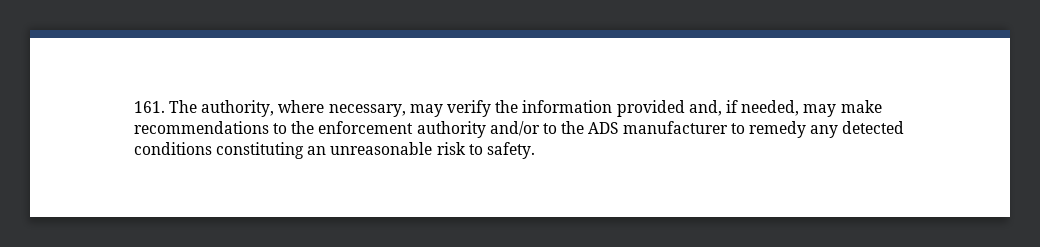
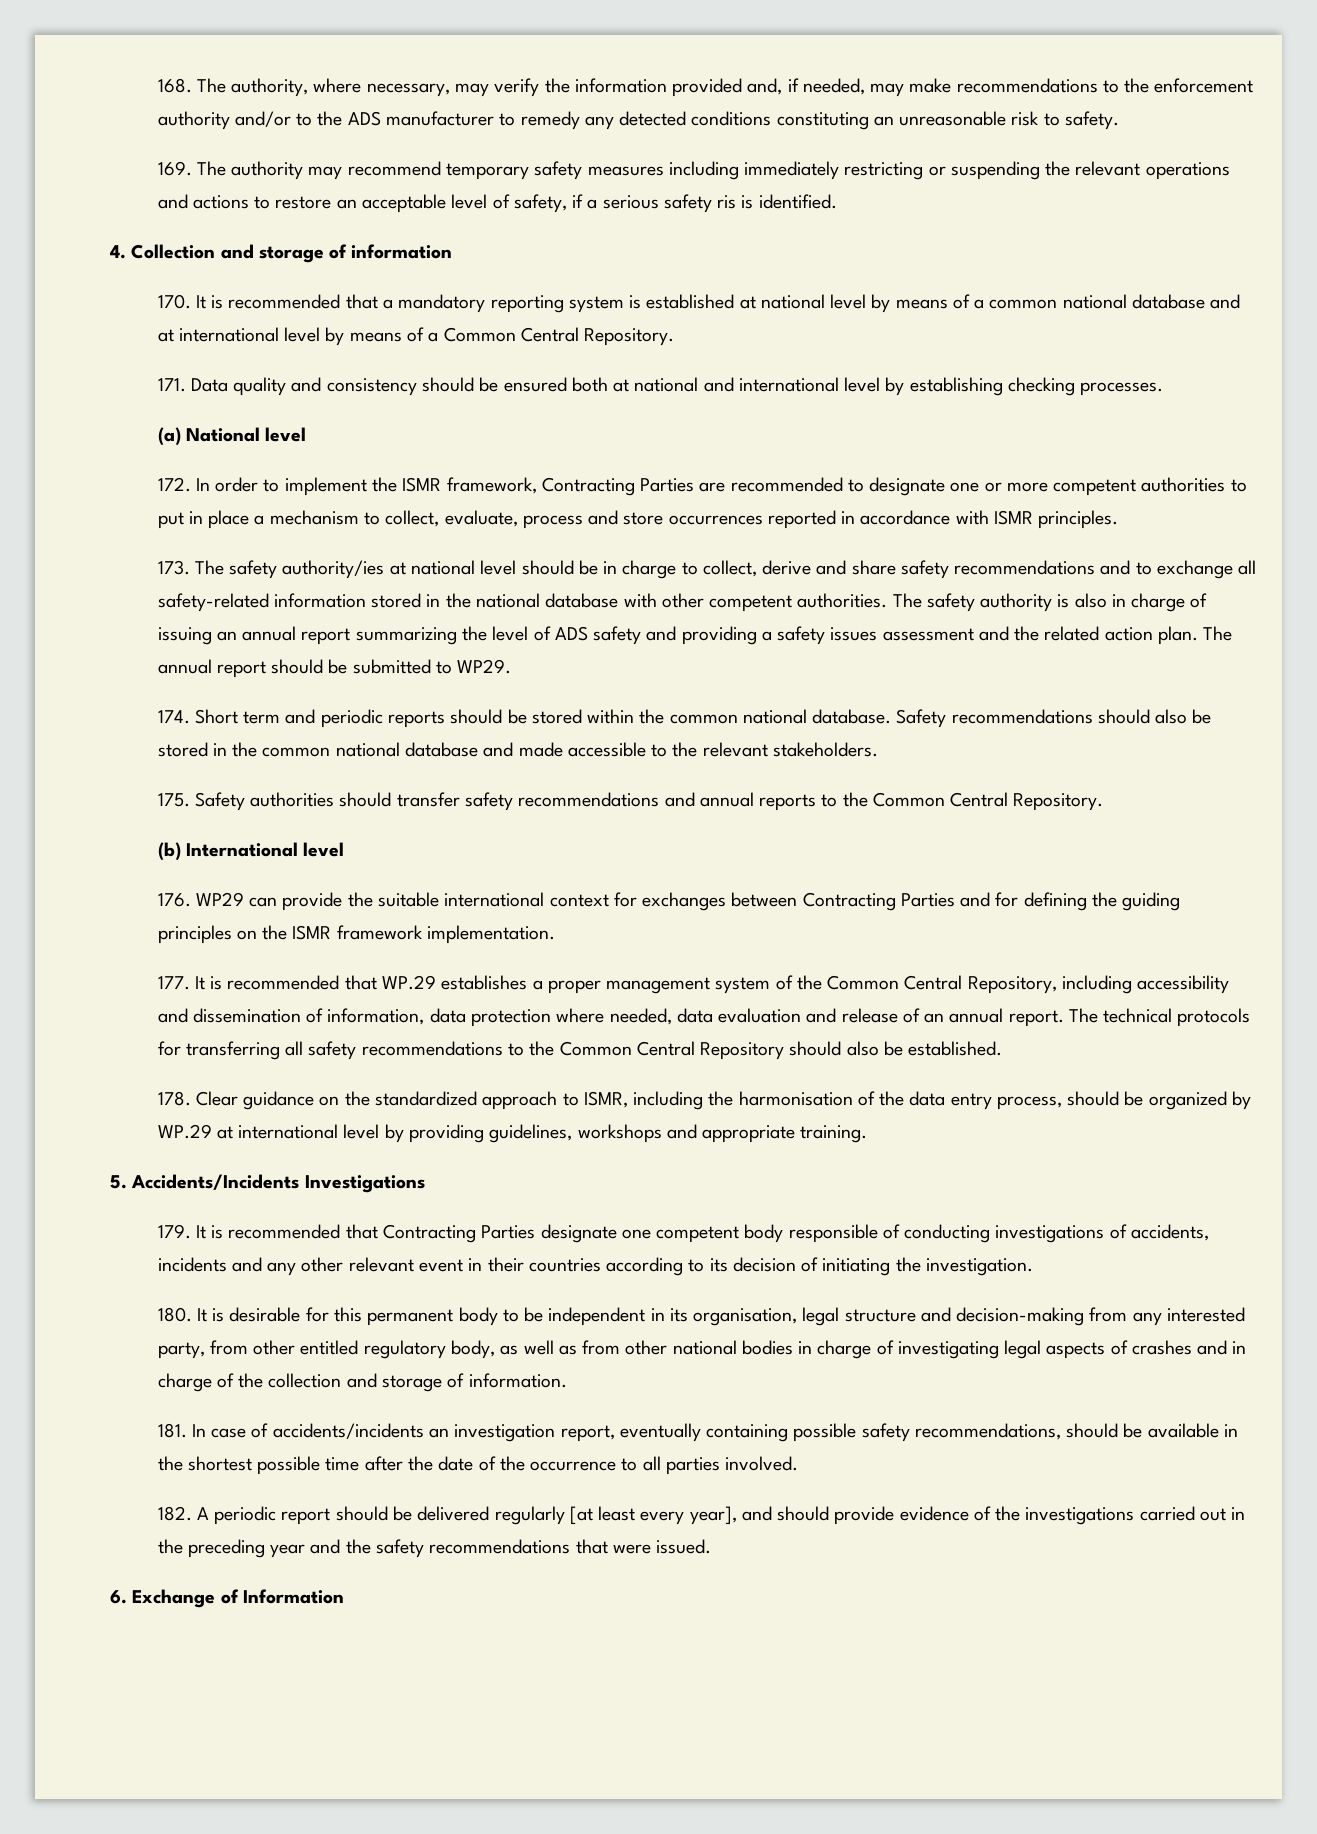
[133,101,165,113] 161. -> [157,78,192,93] 168.
(536, 150) none -> [157,161,1230,180] [157,194,837,213] [110,244,453,263] [157,294,1241,313] [157,327,675,346] [157,377,1164,396] [157,427,307,446] [157,477,1247,496] [157,510,1119,529] [157,560,1257,579] [157,593,1208,612] [157,626,1233,645] [157,659,512,678] [157,709,1212,728] [157,742,878,757] [157,792,1104,811] [157,842,345,861] [157,892,1181,911] [157,925,555,944] [157,975,1230,994] [157,1008,1251,1027] [157,1041,1003,1060] [157,1091,1251,1110] [157,1124,868,1143] [110,1174,425,1193] [157,1224,1209,1243] [157,1257,1033,1276] [157,1307,1245,1326] [157,1340,1247,1359] [157,1373,567,1392] [157,1423,1238,1442] [157,1456,799,1475] [157,1506,1246,1525] [157,1539,712,1558] [110,1589,344,1608] // 169. The authority may recommend temporary safety measures including immediately restricting or suspending the relevant operations and actions to restore an acceptable level of safety, if a serious safety ris is identified. // 4. Collection and storage of information // 170. It is recommended that a mandatory reporting system is established at national level by means of a common national database and at international level by means of a Common Central Repository. // 171. Data quality and consistency should be ensured both at national and international level by establishing checking processes. // (a) National level // 172. In order to implement the ISMR framework, Contracting Parties are recommended to designate one or more competent authorities to put in place a mechanism to collect, evaluate, process and store occurrences reported in accordance with ISMR principles. // 173. The safety authority/ies at national level should be in charge to collect, derive and share safety recommendations and to exchange all safety-related information stored in the national database with other competent authorities. The safety authority is also in charge of issuing an annual report summarizing the level of ADS safety and providing a safety issues assessment and the related action plan. The annual report should be submitted to WP29. // 174. Short term and periodic reports should be stored within the common national database. Safety recommendations should also be stored in the common national database and made accessible to the relevant stakeholders. // 175. Safety authorities should transfer safety recommendations and annual reports to the Common Central Repository. // (b) International level // 176. WP29 can provide the suitable international context for exchanges between Contracting Parties and for defining the guiding principles on the ISMR framework implementation. // 177. It is recommended that WP.29 establishes a proper management system of the Common Central Repository, including accessibility and dissemination of information, data protection where needed, data evaluation and release of an annual report. The technical protocols for transferring all safety recommendations to the Common Central Repository should also be established. // 178. Clear guidance on the standardized approach to ISMR, including the harmonisation of the data entry process, should be organized by WP.29 at international level by providing guidelines, workshops and appropriate training. // 5. Accidents/Incidents Investigations // 179. It is recommended that Contracting Parties designate one competent body responsible of conducting investigations of accidents, incidents and any other relevant event in their countries according to its decision of initiating the investigation. // 180. It is desirable for this permanent body to be independent in its organisation, legal structure and decision-making from any interested party, from other entitled regulatory body, as well as from other national bodies in charge of investigating legal aspects of crashes and in charge of the collection and storage of information. // 181. In case of accidents/incidents an investigation report, eventually containing possible safety recommendations, should be available in the shortest possible time after the date of the occurrence to all parties involved. // 182. A periodic report should be delivered regularly [at least every year], and should provide evidence of the investigations carried out in the preceding year and the safety recommendations that were issued. // 6. Exchange of Information

